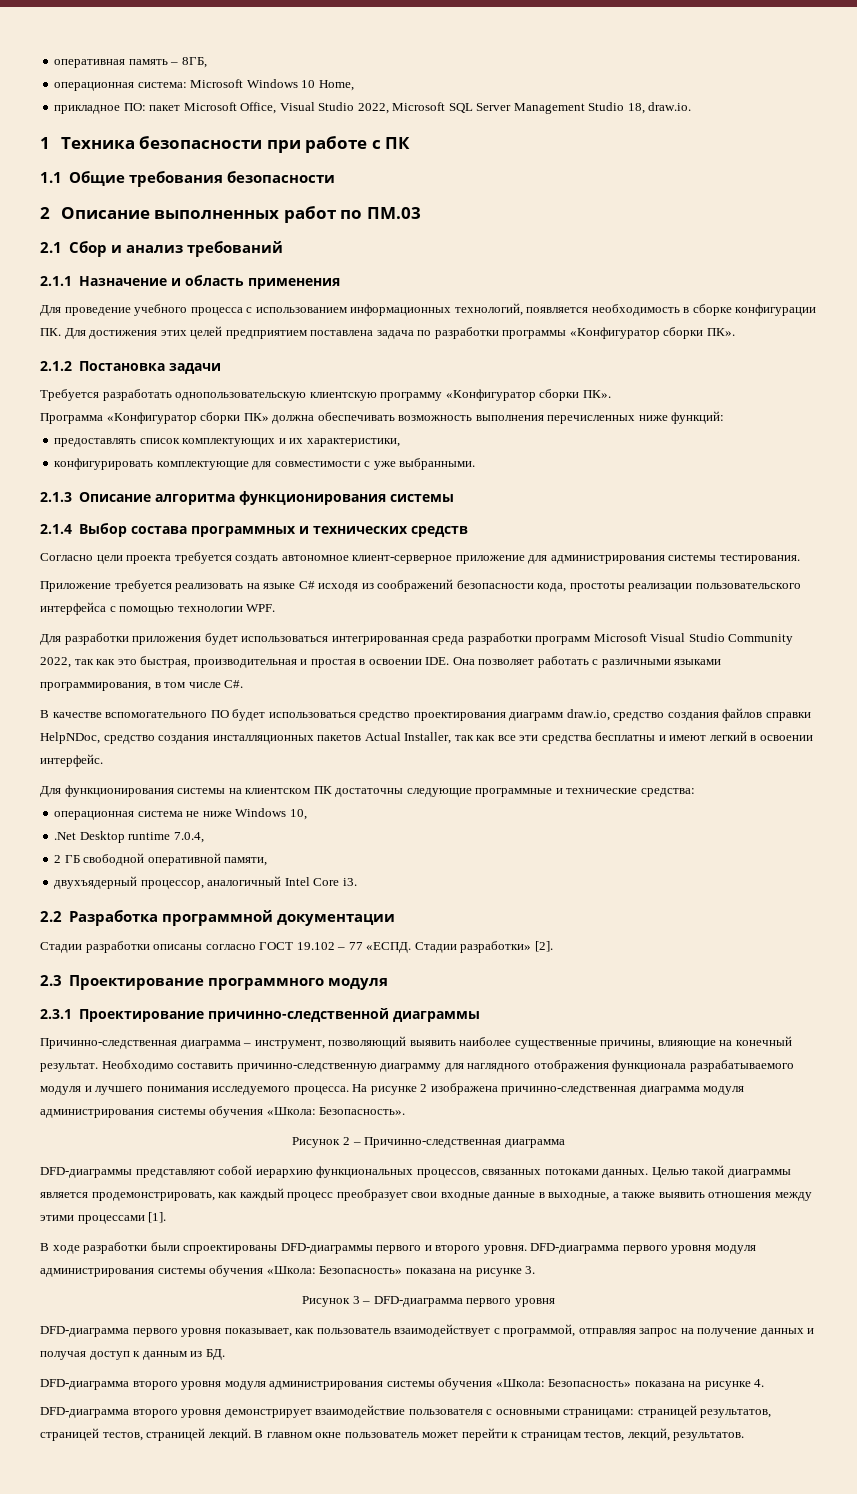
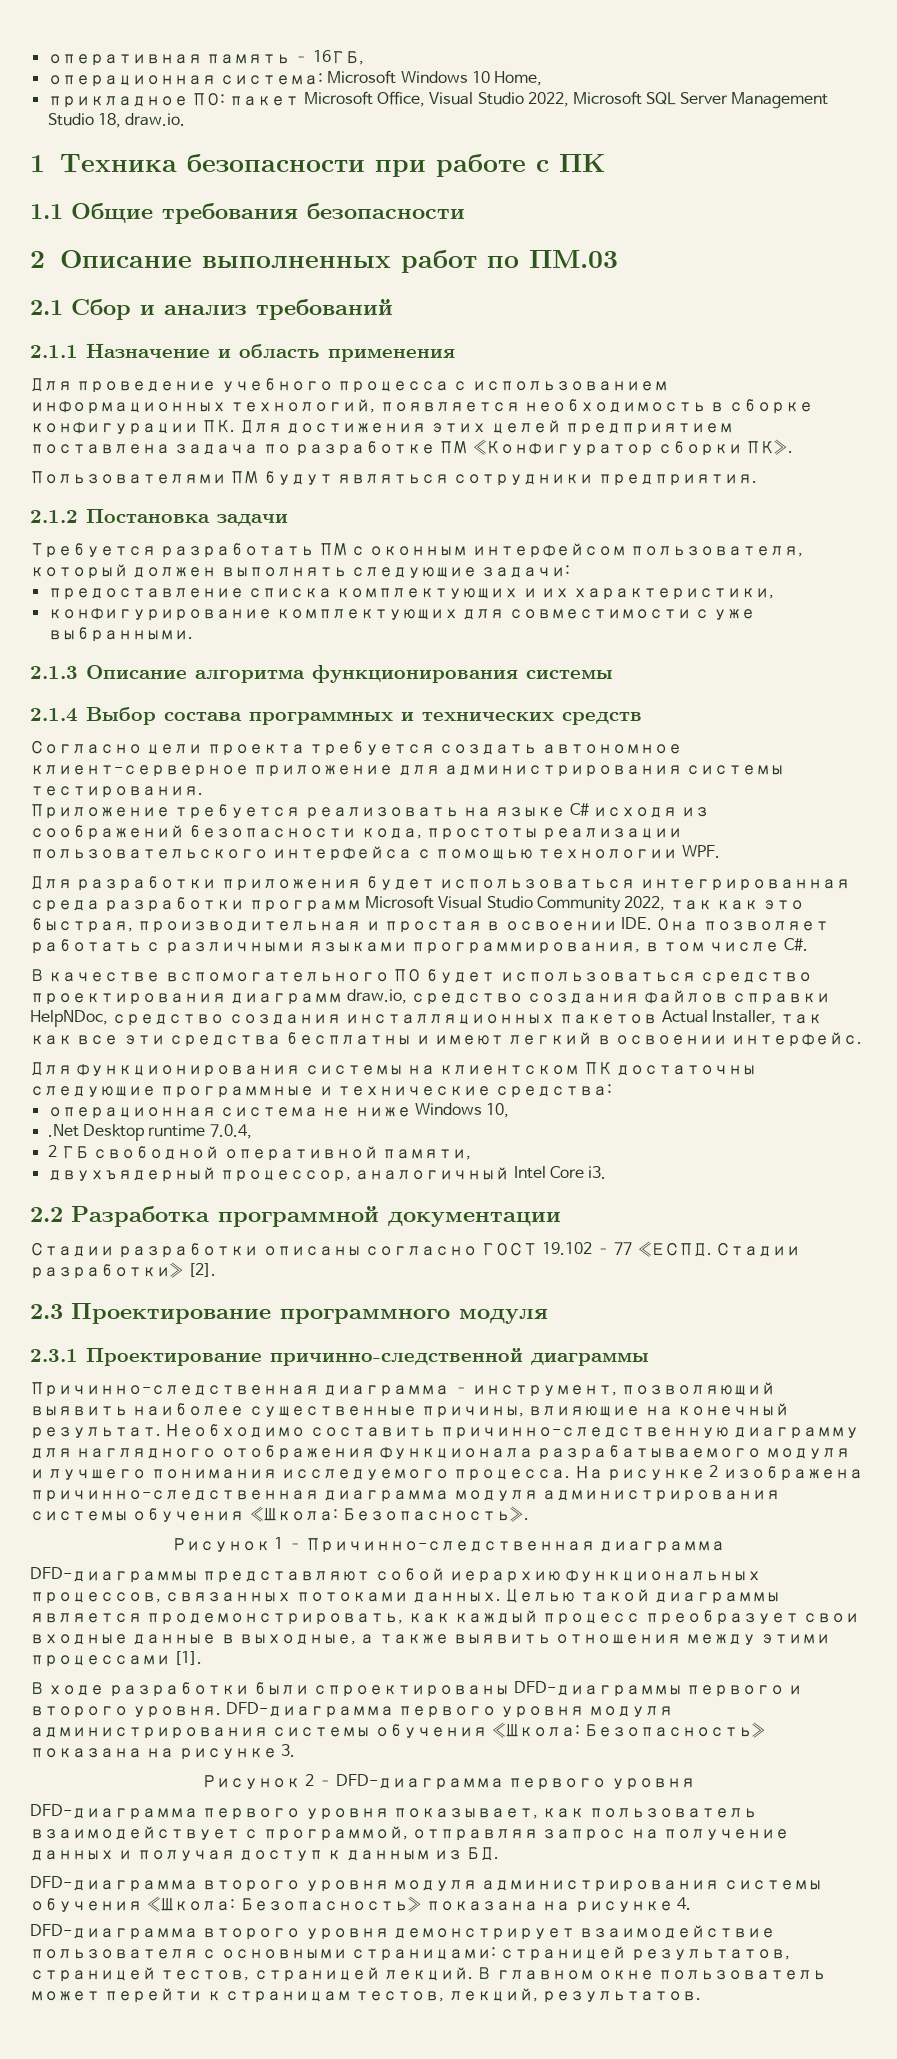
[181,57,207,68] 8ГБ, -> [312,50,364,65] 16ГБ,
[434,327,735,339] разработки программы «Конфигуратор сборки ПК». -> [294,439,794,456] [30,471,757,486] разработке ПМ «Конфигуратор сборки ПК». // Пользователями ПМ будут являться сотрудники предприятия.
[175,389,611,401] [40,411,725,424] [54,438,180,447] однопользовательскую клиентскую программу «Конфигуратор сборки ПК». // Программа «Конфигуратор сборки ПК» должна обеспечивать возможность выполнения перечисленных ниже функций: // предоставлять список -> [318,543,803,558] [30,564,571,579] [47,588,332,600] ПМ с оконным интерфейсом пользователя, который должен выполнять следующие задачи: // предоставление списка
[54,458,249,470] конфигурировать комплектующие -> [47,608,458,621] конфигурирование комплектующих
[342,1137,350,1145] 2 -> [274,1537,284,1549] 1
[352,1296,360,1304] 3 -> [304,1774,314,1786] 2

